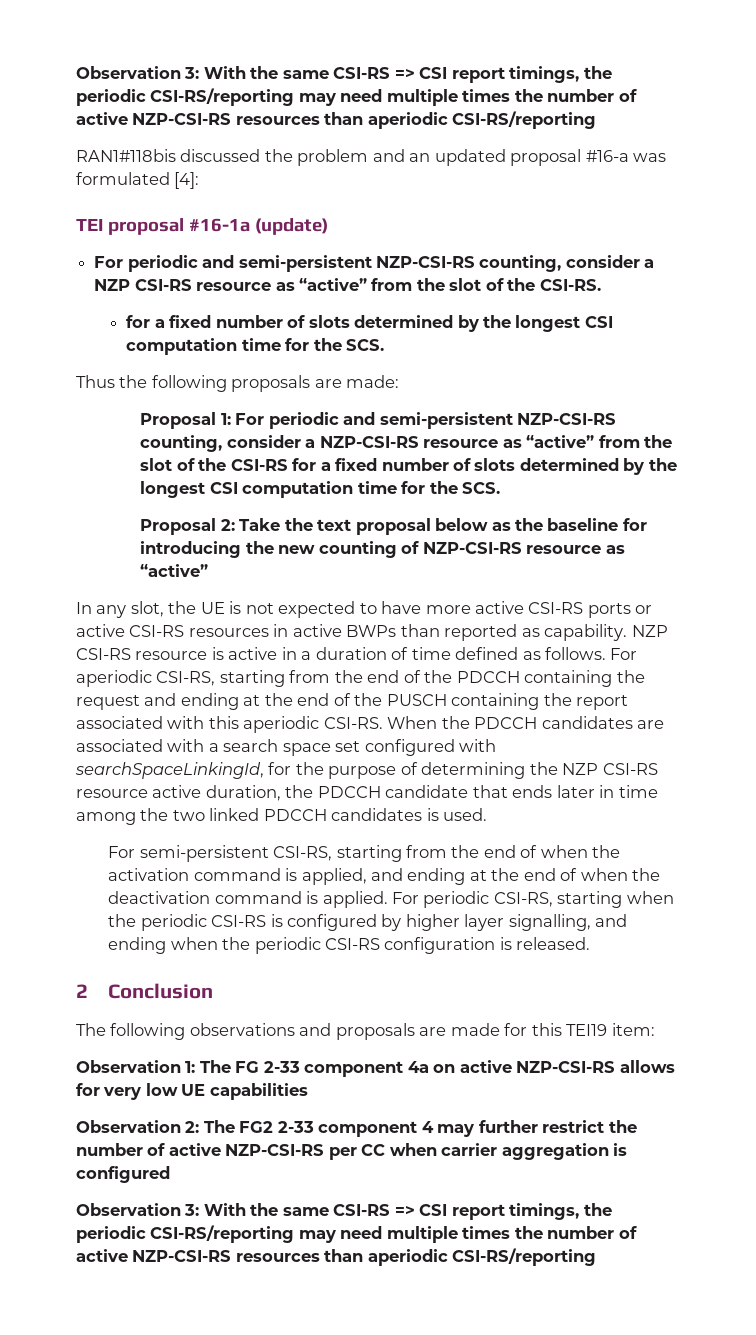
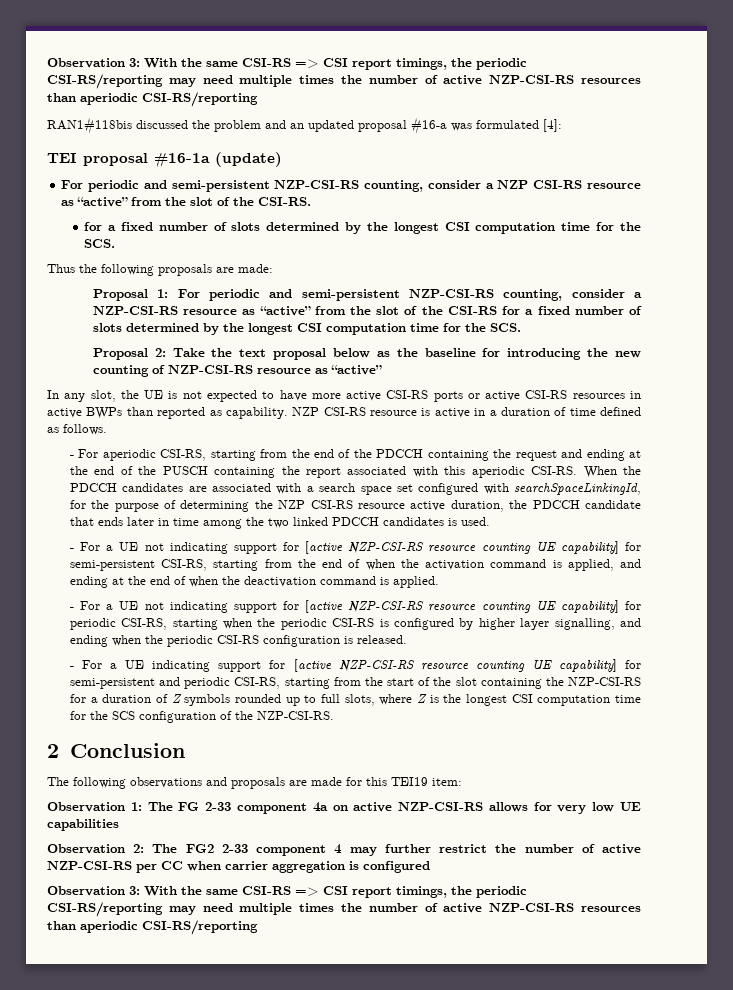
(607, 653) none -> [69,455,74,458] // -
[108,846,136,858] For -> [69,541,642,554] - For a UE not indicating support for [active NZP-CSI-RS resource counting UE capability] for
[391,892,419,904] For -> [69,600,642,613] // - For a UE not indicating support for [active NZP-CSI-RS resource counting UE capability] for
(591, 943) none -> [69,659,641,672] [69,677,642,689] [69,694,641,706] [69,711,334,723] // - For a UE indicating support for [active NZP-CSI-RS resource counting UE capability] for semi-persistent and periodic CSI-RS, starting from the start of the slot containing the NZP-CSI-RS for a duration of Z symbols rounded up to full slots, where Z is the longest CSI computation time for the SCS configuration of the NZP-CSI-RS.

